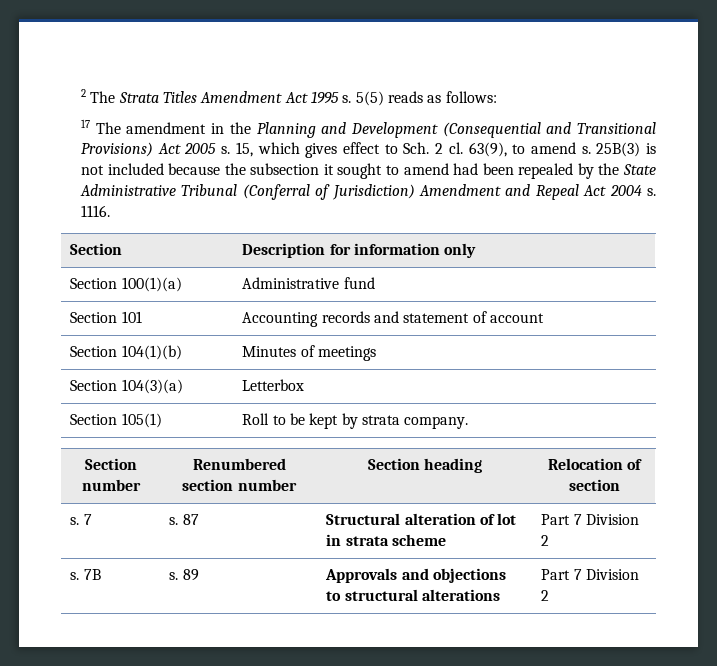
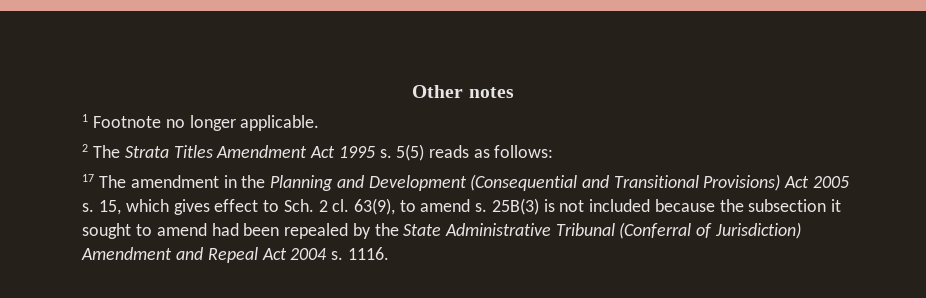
(81, 93) none -> [412,85,514,98] [82,114,320,131] Other notes // 1 Footnote no longer applicable. //
[70,243,123,255] [242,243,477,258] [70,277,182,292] [242,277,375,289] [70,311,142,323] [242,311,545,327] [70,345,182,360] [242,345,377,361] [70,379,183,394] [242,379,305,391] [70,413,162,428] [242,413,469,429] [85,458,137,470] [82,479,141,491] [192,458,286,470] [182,479,297,491] [367,458,483,473] [547,458,643,470] [568,479,620,491] [70,514,92,525] [169,514,199,525] [326,513,517,525] [326,534,447,546] [541,514,640,525] [541,535,550,546] [70,569,101,580] [169,569,199,581] [325,568,507,583] [326,589,501,601] [541,569,640,580] [541,590,550,601] // Section | Description for information only // Section 100(1)(a) | Administrative fund // Section 101 | Accounting records and statement of account // Section 104(1)(b) | Minutes of meetings // Section 104(3)(a) | Letterbox // Section 105(1) | Roll to be kept by strata company. // Section number | Renumbered section number | Section heading | Relocation of section // s. 7 | s. 87 | Structural alteration of lot in strata scheme | Part 7 Division 2 // s. 7B | s. 89 | Approvals and objections to structural alterations | Part 7 Division 2 -> (389, 253) none

